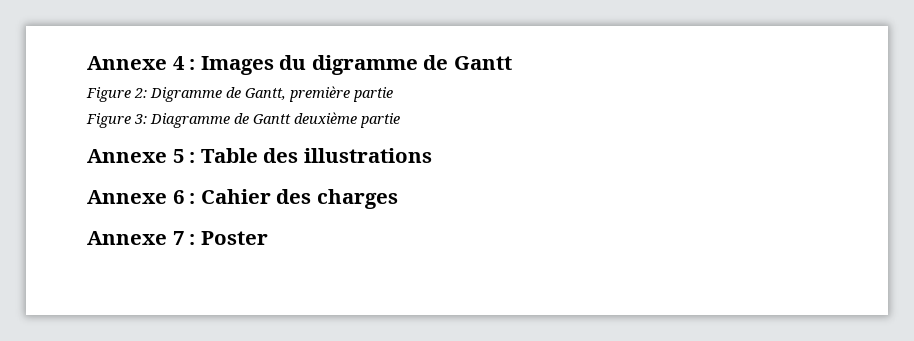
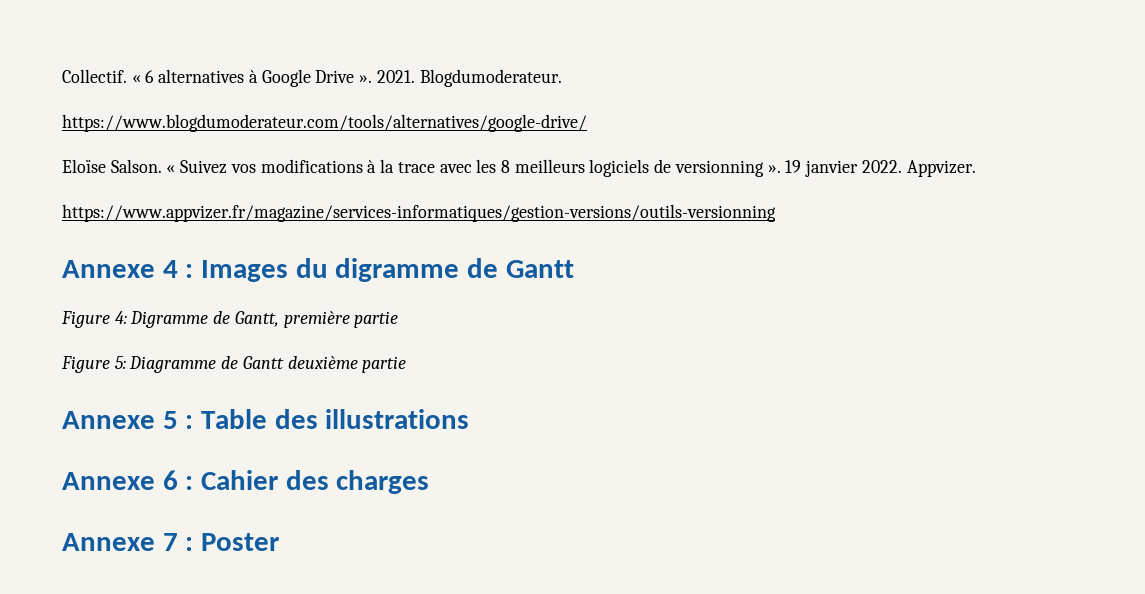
(87, 63) none -> [62,69,562,87] [62,114,587,132] [62,159,976,177] [62,204,776,222] Collectif. « 6 alternatives à Google Drive ». 2021. Blogdumoderateur. // https://www.blogdumoderateur.com/tools/alternatives/google-drive/ // Eloïse Salson. « Suivez vos modifications à la trace avec les 8 meilleurs logiciels de versionning ». 19 janvier 2022. Appvizer. // https://www.appvizer.fr/magazine/services-informatiques/gestion-versions/outils-versionning //
[134,88,147,98] 2: -> [114,311,127,324] 4:
[134,114,147,124] 3: -> [114,356,126,369] 5:

